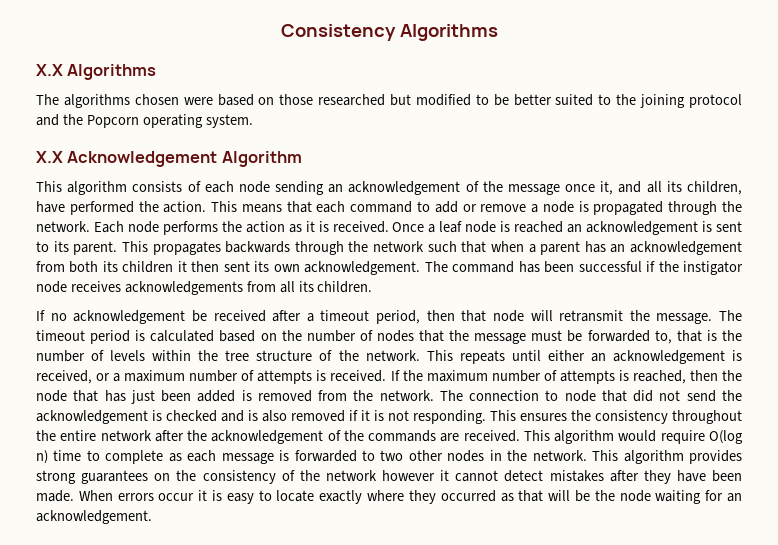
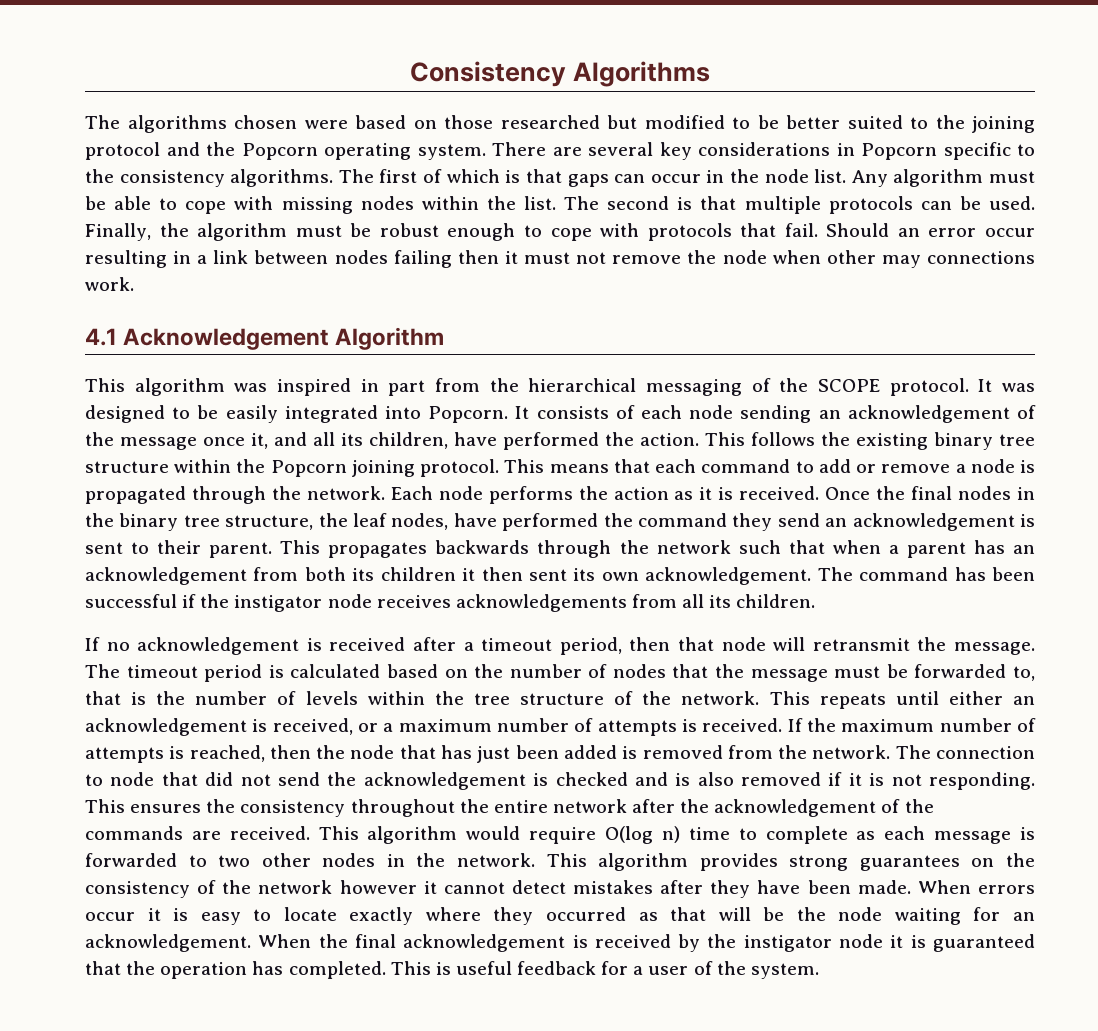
[36,64,157,80] // X.X Algorithms -> (711, 74) none
[36,151,302,167] [36,181,128,195] // X.X Acknowledgement Algorithm // This algorithm -> [492,142,1035,160] [85,169,1035,187] [85,196,1035,214] [85,223,1035,241] [85,250,1035,268] [85,277,134,291] [85,327,445,350] [85,378,1035,396] [85,405,530,423] There are several key considerations in Popcorn specific to the consistency algorithms. The first of which is that gaps can occur in the node list. Any algorithm must be able to cope with missing nodes within the list. The second is that multiple protocols can be used. Finally, the algorithm must be robust enough to cope with protocols that fail. Should an error occur resulting in a link between nodes failing then it must not remove the node when other may connections work. // 4.1 Acknowledgement Algorithm // This algorithm was inspired in part from the hierarchical messaging of the SCOPE protocol. It was designed to be easily integrated into Popcorn. It
(238, 206) none -> [751,432,1035,450] [85,459,545,477] follows the existing binary tree structure within the Popcorn joining protocol. This
[428,221,564,233] a leaf node is reached -> [876,486,1036,500] [85,513,820,531] the final nodes in the binary tree structure, the leaf nodes, have performed the command they send
[53,241,69,252] its -> [157,540,202,554] their
[191,310,207,322] be -> [306,638,322,651] is
(152, 517) none -> [258,934,1035,952] [85,961,819,979] When the final acknowledgement is received by the instigator node it is guaranteed that the operation has completed. This is useful feedback for a user of the system.

